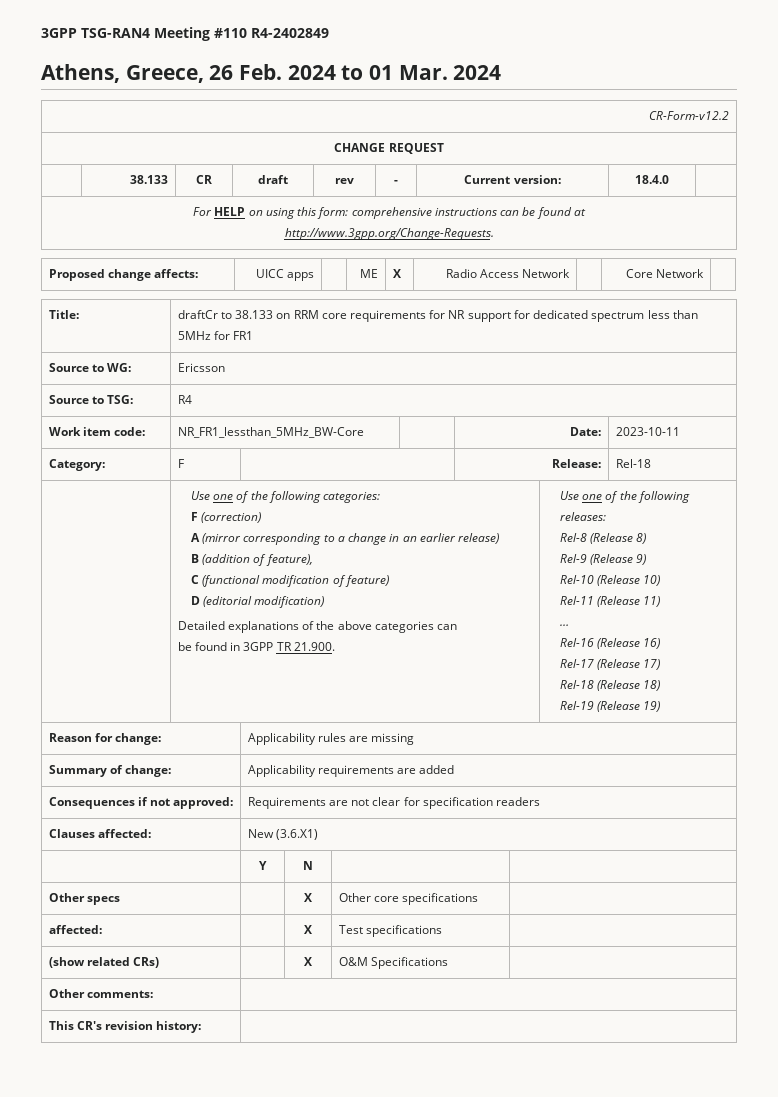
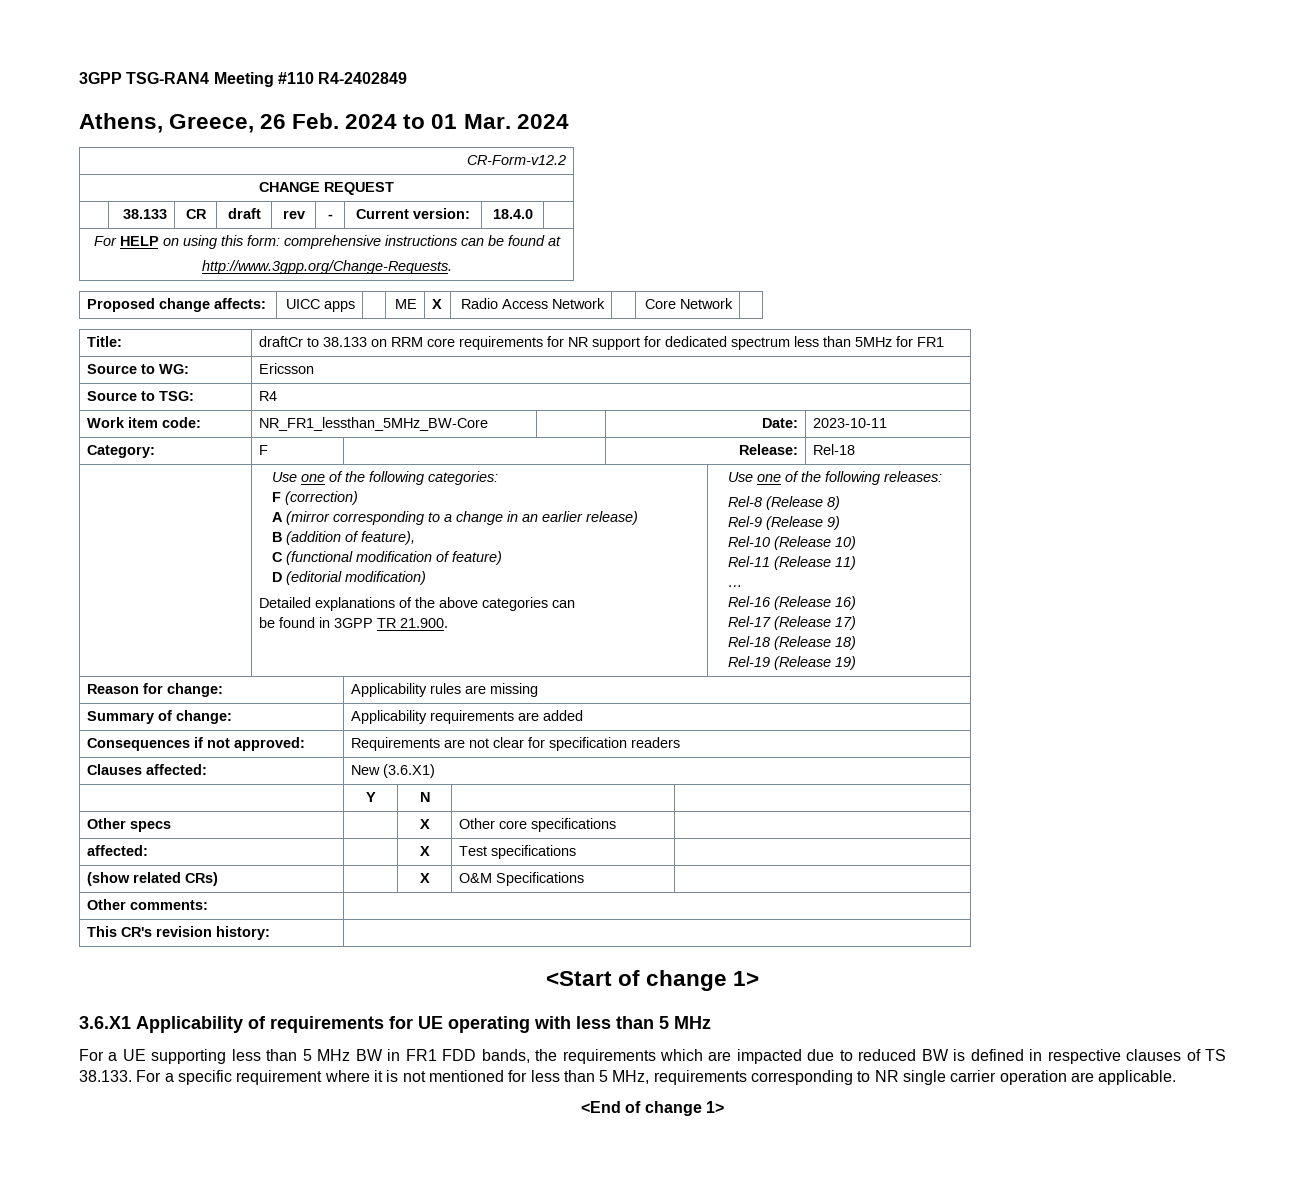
(202, 1027) none -> [545,970,760,991] [79,1016,711,1033] [79,1049,1226,1064] [79,1070,1177,1085] [581,1101,724,1116] // <Start of change 1> // 3.6.X1 Applicability of requirements for UE operating with less than 5 MHz // For a UE supporting less than 5 MHz BW in FR1 FDD bands, the requirements which are impacted due to reduced BW is defined in respective clauses of TS 38.133. For a specific requirement where it is not mentioned for less than 5 MHz, requirements corresponding to NR single carrier operation are applicable. // <End of change 1>

